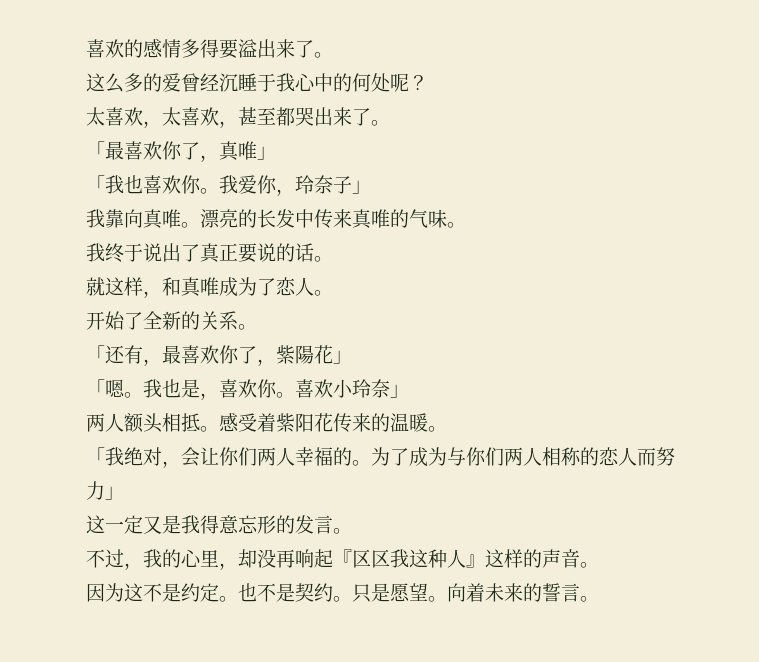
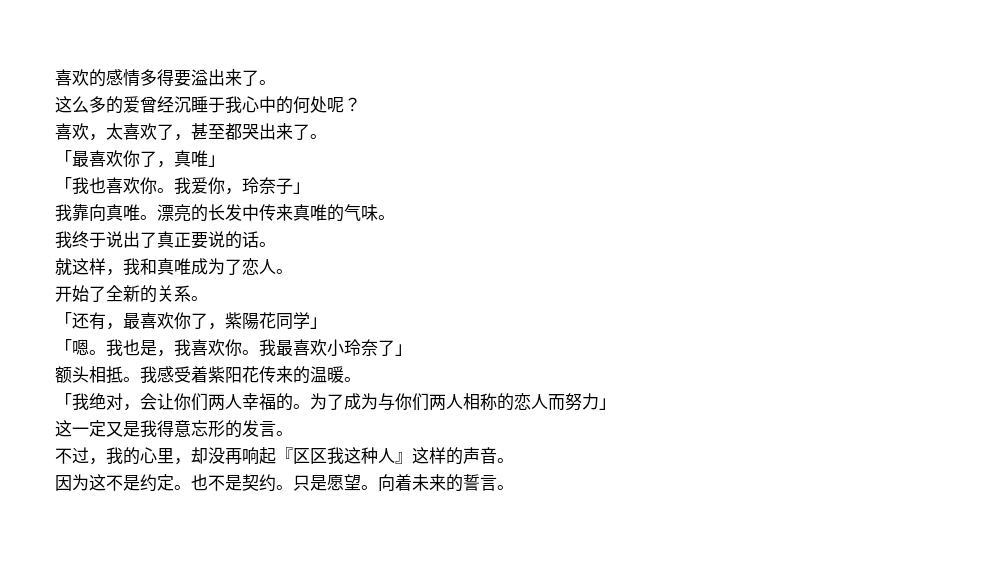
[86,107,105,126] 太 -> (361, 104) none
(219, 116) none -> [157,124,174,140] 了
(162, 294) none -> [123,258,140,275] 我
(333, 354) none -> [276,312,310,330] 同学
[219,379,295,398] 喜欢你。 -> [174,339,293,356] 我喜欢你。我最
[390,384,409,398] [86,413,124,432] 」 // 两人 -> [378,340,412,356] 了」 //
(219, 429) none -> [140,366,157,383] 我

